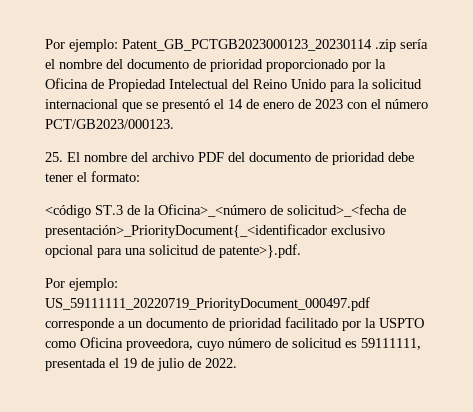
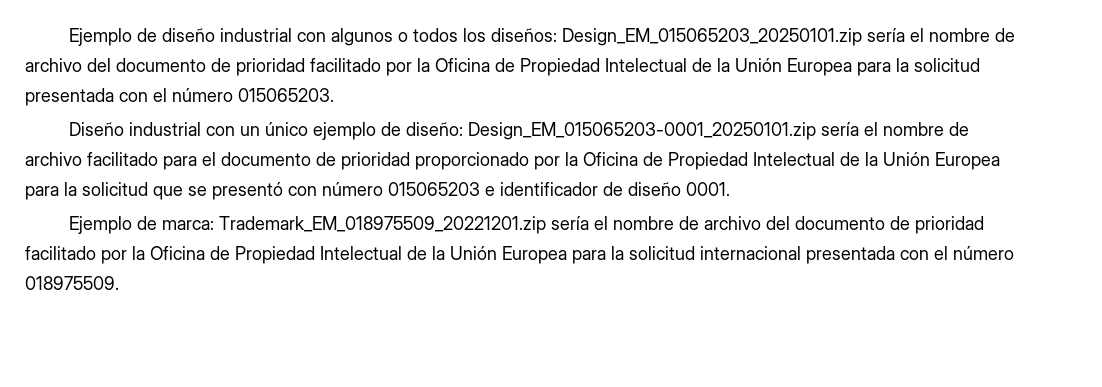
[45,39,428,52] [45,59,263,72] Por ejemplo: Patent_GB_PCTGB2023000123_20230114 .zip sería el nombre del documento de prioridad -> [68,28,1015,46] [25,58,980,76] [25,88,334,106] [68,122,969,140] [25,152,410,170] Ejemplo de diseño industrial con algunos o todos los diseños: Design_EM_015065203_20250101.zip sería el nombre de archivo del documento de prioridad facilitado por la Oficina de Propiedad Intelectual de la Unión Europea para la solicitud presentada con el número 015065203. // Diseño industrial con un único ejemplo de diseño: Design_EM_015065203-0001_20250101.zip sería el nombre de archivo facilitado para el documento de prioridad
[232,79,422,92] [45,99,118,109] del Reino Unido para la solicitud internacional -> [840,152,1000,170] [25,182,148,200] de la Unión Europea para la solicitud
[214,99,428,109] [45,119,174,129] [45,152,414,165] [45,171,140,182] [45,204,406,218] [45,224,385,238] [45,244,301,258] [45,278,118,291] [45,297,370,311] [45,317,424,331] [45,337,421,351] [45,358,237,371] el 14 de enero de 2023 con el número PCT/GB2023/000123. // 25. El nombre del archivo PDF del documento de prioridad debe tener el formato: // <código ST.3 de la Oficina>_<número de solicitud>_<fecha de presentación>_PriorityDocument{_<identificador exclusivo opcional para una solicitud de patente>}.pdf. // Por ejemplo: US_59111111_20220719_PriorityDocument_000497.pdf corresponde a un documento de prioridad facilitado por la USPTO como Oficina proveedora, cuyo número de solicitud es 59111111, presentada el 19 de julio de 2022. -> [288,182,730,196] [68,216,984,234] [25,246,1014,264] [25,276,119,290] con número 015065203 e identificador de diseño 0001. // Ejemplo de marca: Trademark_EM_018975509_20221201.zip sería el nombre de archivo del documento de prioridad facilitado por la Oficina de Propiedad Intelectual de la Unión Europea para la solicitud internacional presentada con el número 018975509.

